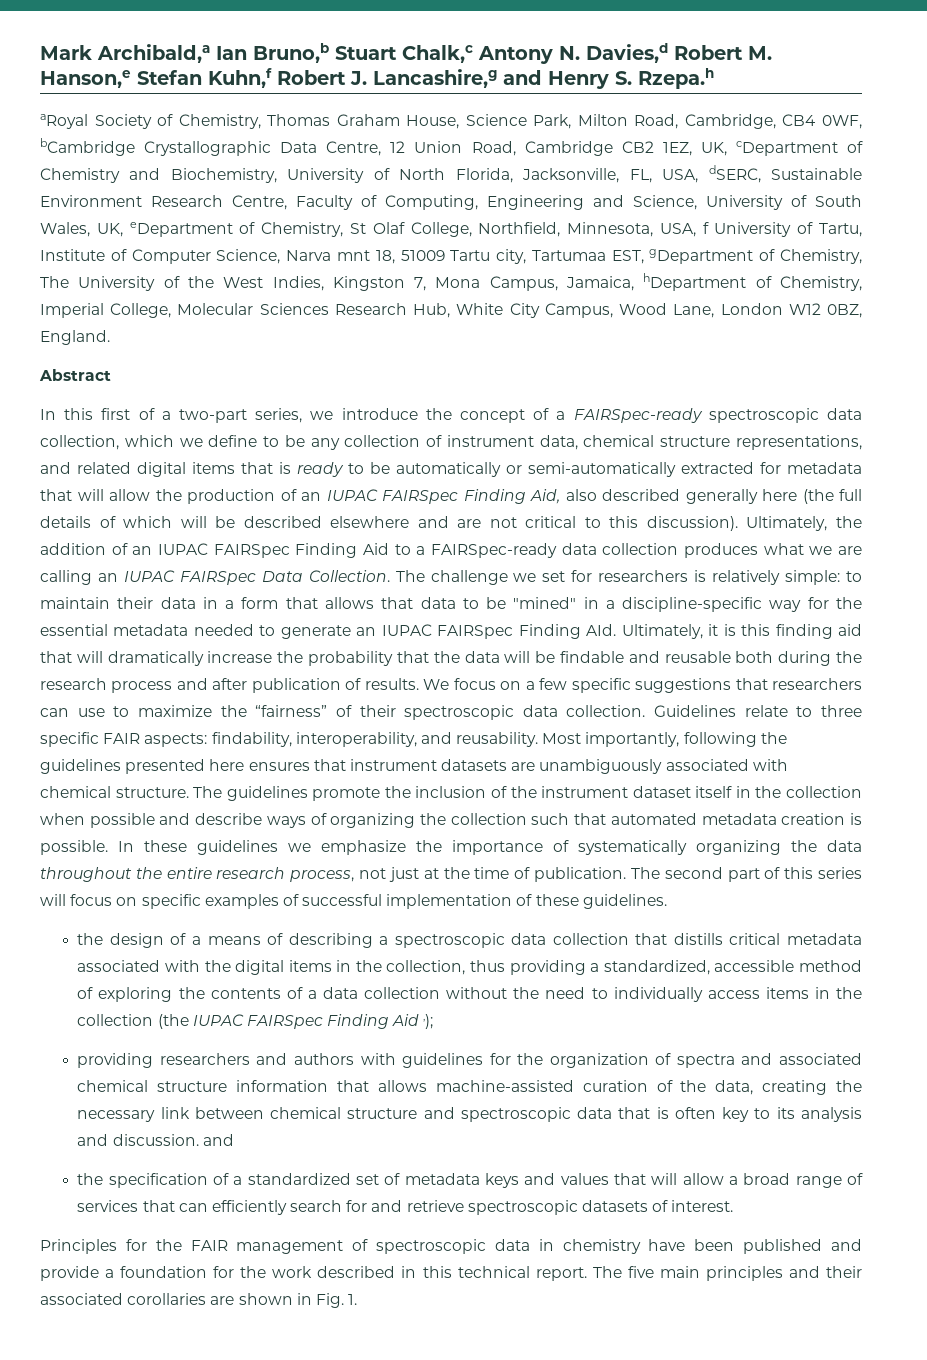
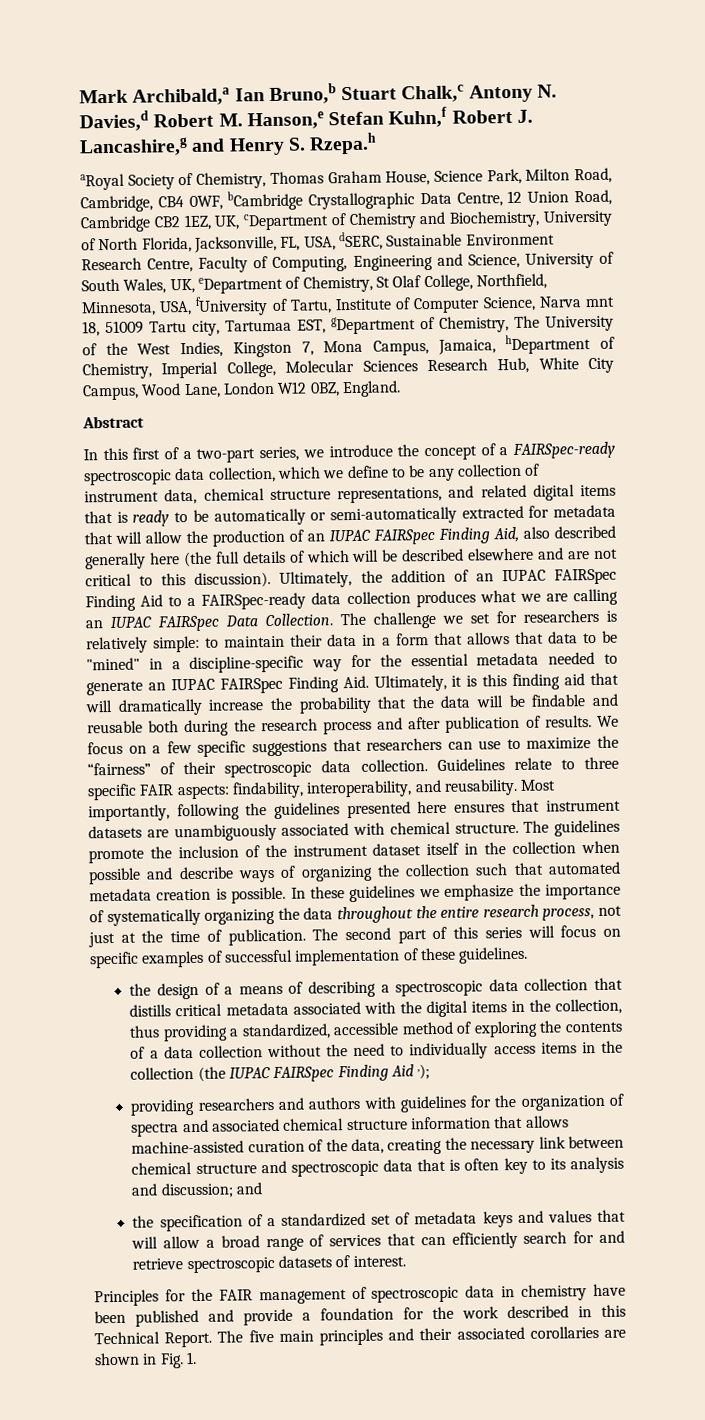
[702,222,792,237] f University -> [195,296,269,316] fUniversity
[586,624,617,636] AId. -> [342,675,369,689] Aid.
[112,1134,199,1146] discussion. -> [160,1182,234,1199] discussion;
[457,1266,587,1281] technical report. -> [94,1331,213,1348] Technical Report.

